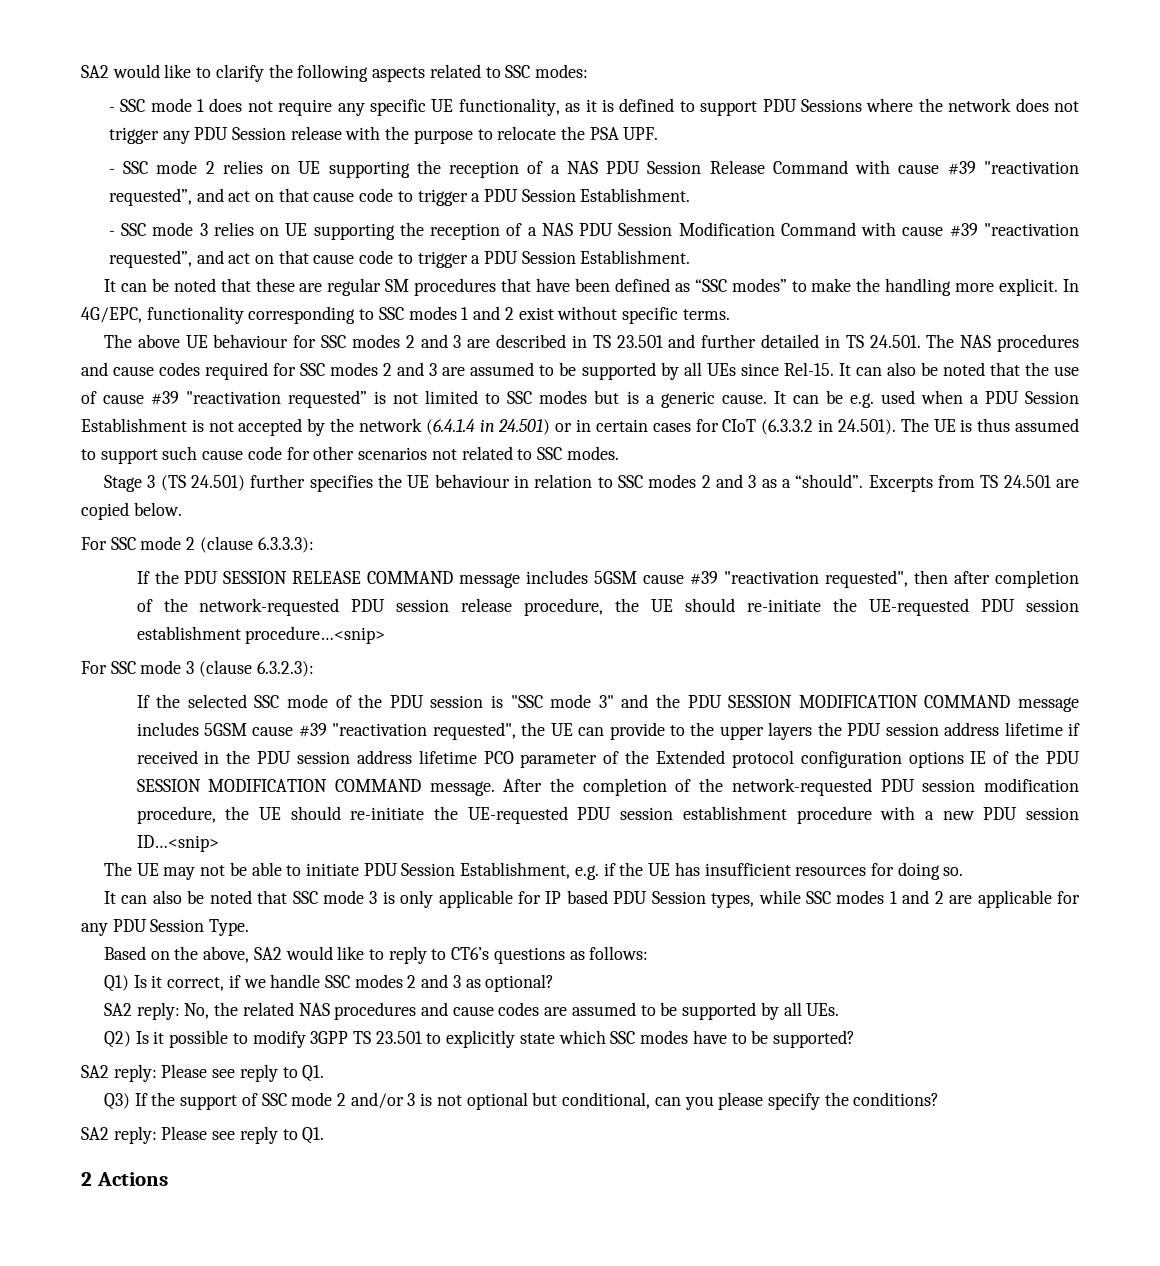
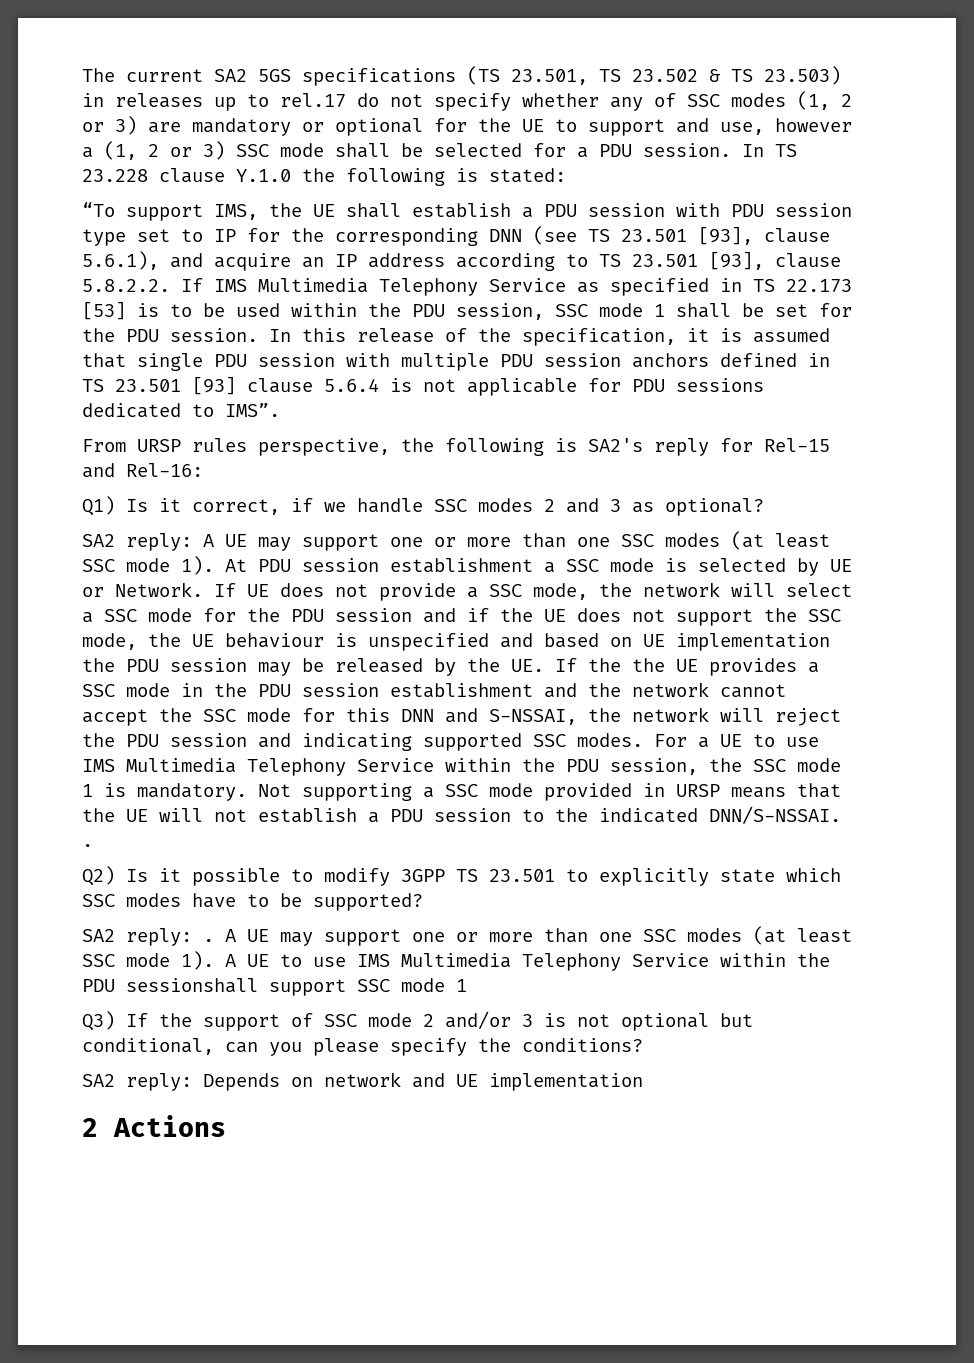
[81,64,588,82] [108,98,1079,116] [108,126,659,144] [108,160,1079,178] [108,188,691,206] [108,222,1079,240] [108,250,691,268] [103,278,1079,296] [81,306,730,324] [103,334,1079,352] [81,362,1079,380] [81,390,1079,408] [81,418,1080,436] [81,446,619,464] [103,474,1079,492] [81,502,182,520] [81,536,314,553] [136,570,1079,588] [136,598,1079,616] [136,626,386,644] [81,660,314,677] [136,694,1079,712] [136,722,1081,740] [136,750,1081,768] [136,778,1080,796] [136,806,1079,824] [136,835,219,852] [103,862,964,880] [103,890,1080,908] [81,919,250,936] [103,946,649,964] SA2 would like to clarify the following aspects related to SSC modes: // - SSC mode 1 does not require any specific UE functionality, as it is defined to support PDU Sessions where the network does not trigger any PDU Session release with the purpose to relocate the PSA UPF. // - SSC mode 2 relies on UE supporting the reception of a NAS PDU Session Release Command with cause #39 "reactivation requested”, and act on that cause code to trigger a PDU Session Establishment. // - SSC mode 3 relies on UE supporting the reception of a NAS PDU Session Modification Command with cause #39 "reactivation requested”, and act on that cause code to trigger a PDU Session Establishment. // It can be noted that these are regular SM procedures that have been defined as “SSC modes” to make the handling more explicit. In 4G/EPC, functionality corresponding to SSC modes 1 and 2 exist without specific terms. // The above UE behaviour for SSC modes 2 and 3 are described in TS 23.501 and further detailed in TS 24.501. The NAS procedures and cause codes required for SSC modes 2 and 3 are assumed to be supported by all UEs since Rel-15. It can also be noted that the use of cause #39 "reactivation requested” is not limited to SSC modes but is a generic cause. It can be e.g. used when a PDU Session Establishment is not accepted by the network (6.4.1.4 in 24.501) or in certain cases for CIoT (6.3.3.2 in 24.501). The UE is thus assumed to support such cause code for other scenarios not related to SSC modes. // Stage 3 (TS 24.501) further specifies the UE behaviour in relation to SSC modes 2 and 3 as a “should”. Excerpts from TS 24.501 are copied below. // For SSC mode 2 (clause 6.3.3.3): // If the PDU SESSION RELEASE COMMAND message includes 5GSM cause #39 "reactivation requested", then after completion of the network-requested PDU session release procedure, the UE should re-initiate the UE-requested PDU session establishment procedure…<snip> // For SSC mode 3 (clause 6.3.2.3): // If the selected SSC mode of the PDU session is "SSC mode 3" and the PDU SESSION MODIFICATION COMMAND message includes 5GSM cause #39 "reactivation requested", the UE can provide to the upper layers the PDU session address lifetime if received in the PDU session address lifetime PCO parameter of the Extended protocol configuration options IE of the PDU SESSION MODIFICATION COMMAND message. After the completion of the network-requested PDU session modification procedure, the UE should re-initiate the UE-requested PDU session establishment procedure with a new PDU session ID…<snip> // The UE may not be able to initiate PDU Session Establishment, e.g. if the UE has insufficient resources for doing so. // It can also be noted that SSC mode 3 is only applicable for IP based PDU Session types, while SSC modes 1 and 2 are applicable for any PDU Session Type. // Based on the above, SA2 would like to reply to CT6’s questions as follows: -> [82,66,841,86] [82,91,852,111] [82,116,852,136] [82,141,797,160] [82,168,566,186] [82,202,852,221] [82,226,830,246] [82,251,841,271] [82,278,852,296] [82,301,852,320] [82,328,830,346] [82,353,830,371] [82,376,764,396] [82,403,280,418] [82,438,830,456] [82,463,203,478] The current SA2 5GS specifications (TS 23.501, TS 23.502 & TS 23.503) in releases up to rel.17 do not specify whether any of SSC modes (1, 2 or 3) are mandatory or optional for the UE to support and use, however a (1, 2 or 3) SSC mode shall be selected for a PDU session. In TS 23.228 clause Y.1.0 the following is stated: // “To support IMS, the UE shall establish a PDU session with PDU session type set to IP for the corresponding DNN (see TS 23.501 [93], clause 5.6.1), and acquire an IP address according to TS 23.501 [93], clause 5.8.2.2. If IMS Multimedia Telephony Service as specified in TS 22.173 [53] is to be used within the PDU session, SSC mode 1 shall be set for the PDU session. In this release of the specification, it is assumed that single PDU session with multiple PDU session anchors defined in TS 23.501 [93] clause 5.6.4 is not applicable for PDU sessions dedicated to IMS”. // From URSP rules perspective, the following is SA2's reply for Rel-15 and Rel-16:
[184,1002,840,1020] No, the related NAS procedures and cause codes are assumed to be supported by all UEs. -> [203,531,830,551] [82,556,852,576] [82,582,852,601] [82,608,841,626] [82,633,830,651] [82,658,819,676] [82,682,786,698] [82,707,841,726] [82,733,819,751] [82,758,841,776] [82,783,841,801] [82,806,841,824] [82,844,93,847] A UE may support one or more than one SSC modes (at least SSC mode 1). At PDU session establishment a SSC mode is selected by UE or Network. If UE does not provide a SSC mode, the network will select a SSC mode for the PDU session and if the UE does not support the SSC mode, the UE behaviour is unspecified and based on UE implementation the PDU session may be released by the UE. If the the UE provides a SSC mode in the PDU session establishment and the network cannot accept the SSC mode for this DNN and S-NSSAI, the network will reject the PDU session and indicating supported SSC modes. For a UE to use IMS Multimedia Telephony Service within the PDU session, the SSC mode 1 is mandatory. Not supporting a SSC mode provided in URSP means that the UE will not establish a PDU session to the indicated DNN/S-NSSAI. .
[161,1064,325,1082] Please see reply to Q1. -> [203,926,852,946] [82,951,830,971] [82,978,467,996] . A UE may support one or more than one SSC modes (at least SSC mode 1). A UE to use IMS Multimedia Telephony Service within the PDU sessionshall support SSC mode 1
[161,1126,325,1144] Please see reply to Q1. -> [203,1072,643,1091] Depends on network and UE implementation

